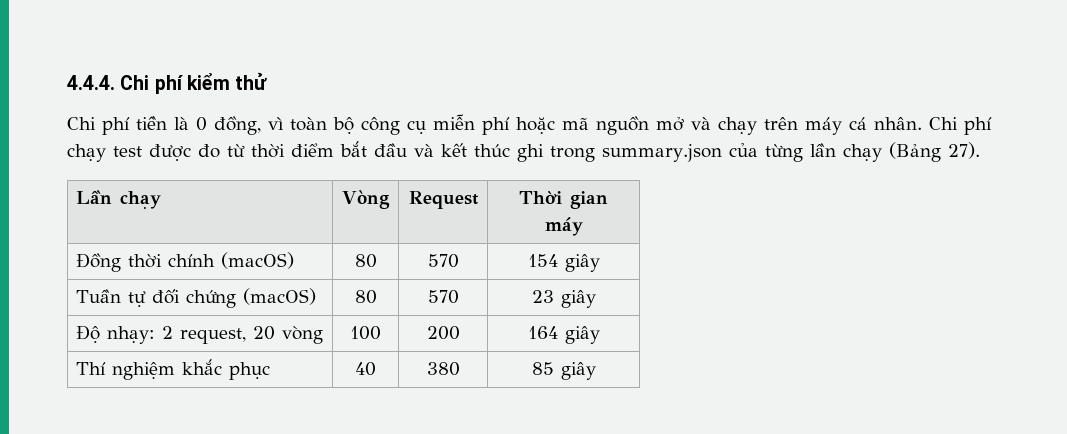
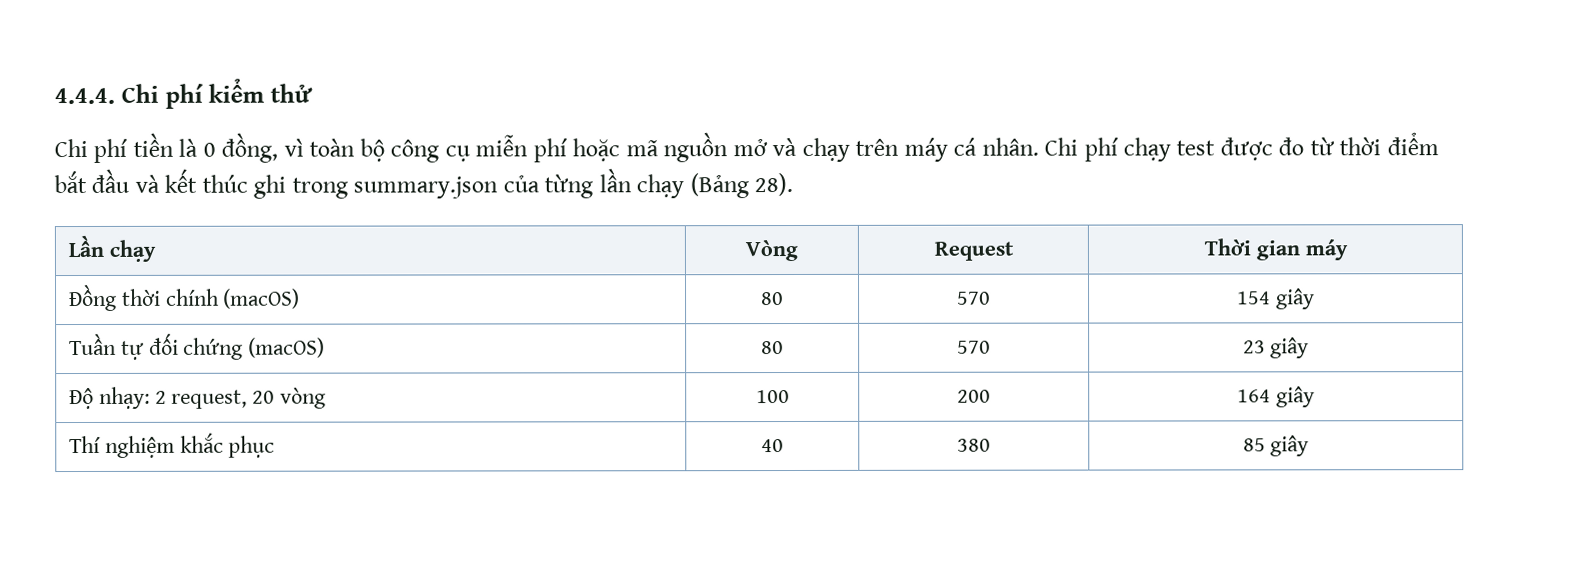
[947,142,980,159] 27). -> [754,173,794,197] 28).

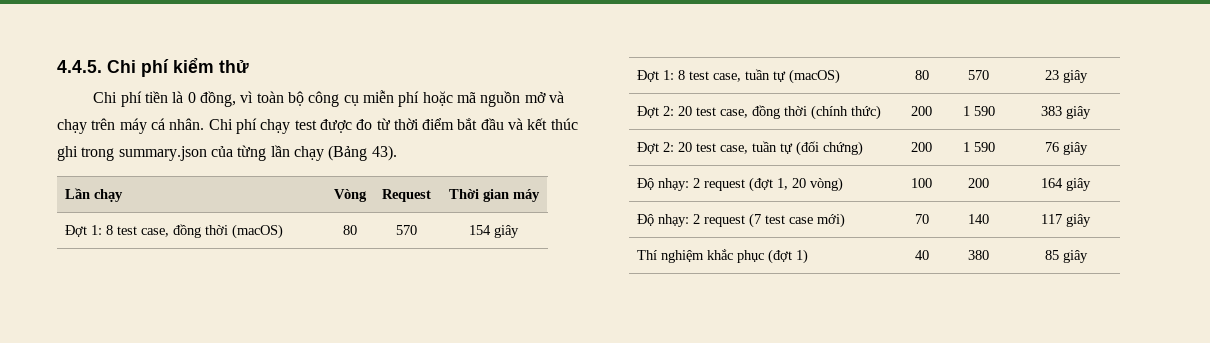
[54,87,115,105] 4.4.4. -> [57,60,102,73] 4.4.5.
[754,173,794,197] 28). -> [371,145,397,161] 43).
[68,284,220,312] Đồng thời chính -> [64,224,228,238] Đợt 1: 8 test case, đồng thời
[68,333,244,360] Tuần tự đối chứng -> [636,69,786,82] Đợt 1: 8 test case, tuần tự
[68,386,327,410] [755,390,790,404] [957,389,991,403] [1237,389,1272,403] Độ nhạy: 2 request, 20 vòng | 100 | 200 | 164 -> [636,105,881,120] [911,106,932,116] [962,106,995,116] [1041,106,1091,119] [636,141,863,156] [911,142,932,152] [962,142,995,152] [1044,142,1088,155] [636,177,843,192] [911,178,932,188] [968,178,989,188] [1041,178,1091,191] [636,213,845,228] [914,214,929,224] [968,214,989,224] [1041,214,1062,224] Đợt 2: 20 test case, đồng thời (chính thức) | 200 | 1 590 | 383 giây // Đợt 2: 20 test case, tuần tự (đối chứng) | 200 | 1 590 | 76 giây // Độ nhạy: 2 request (đợt 1, 20 vòng) | 100 | 200 | 164 giây // Độ nhạy: 2 request (7 test case mới) | 70 | 140 | 117
(276, 446) none -> [767,249,808,264] (đợt 1)

